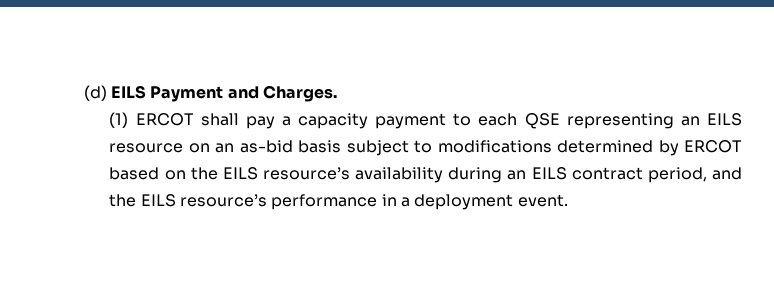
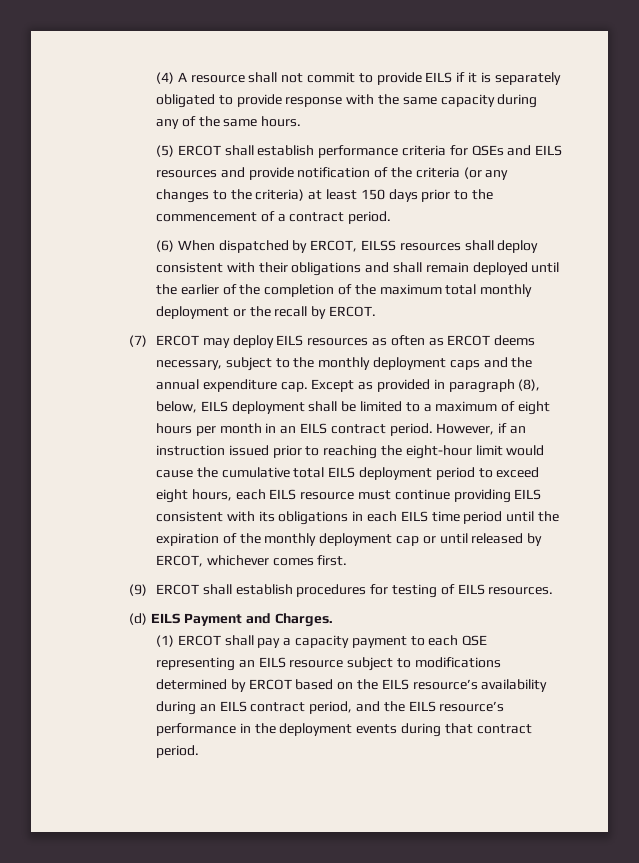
(83, 93) none -> [156,72,561,85] [156,94,538,108] [156,116,302,129] [156,145,563,158] [156,167,509,180] [156,189,493,203] [156,211,392,224] [156,240,539,253] [156,262,560,276] [156,284,533,297] [156,306,377,319] [129,335,536,348] [156,357,533,371] [156,379,541,393] [156,401,550,415] [156,423,526,436] [156,445,545,459] [156,467,540,480] [156,489,542,503] [156,511,559,525] [156,533,543,546] [156,555,348,567] [129,584,554,598] (4) A resource shall not commit to provide EILS if it is separately obligated to provide response with the same capacity during any of the same hours. // (5) ERCOT shall establish performance criteria for QSEs and EILS resources and provide notification of the criteria (or any changes to the criteria) at least 150 days prior to the commencement of a contract period. // (6) When dispatched by ERCOT, EILSS resources shall deploy consistent with their obligations and shall remain deployed until the earlier of the completion of the maximum total monthly deployment or the recall by ERCOT. // (7) ERCOT may deploy EILS resources as often as ERCOT deems necessary, subject to the monthly deployment caps and the annual expenditure cap. Except as provided in paragraph (8), below, EILS deployment shall be limited to a maximum of eight hours per month in an EILS contract period. However, if an instruction issued prior to reaching the eight-hour limit would cause the cumulative total EILS deployment period to exceed eight hours, each EILS resource must continue providing EILS consistent with its obligations in each EILS time period until the expiration of the monthly deployment cap or until released by ERCOT, whichever comes first. // (9) ERCOT shall establish procedures for testing of EILS resources. //
[188,140,342,153] on an as-bid basis -> (344, 664) none
[401,194,568,210] a deployment event. -> [254,723,532,737] [156,745,200,758] the deployment events during that contract period.

